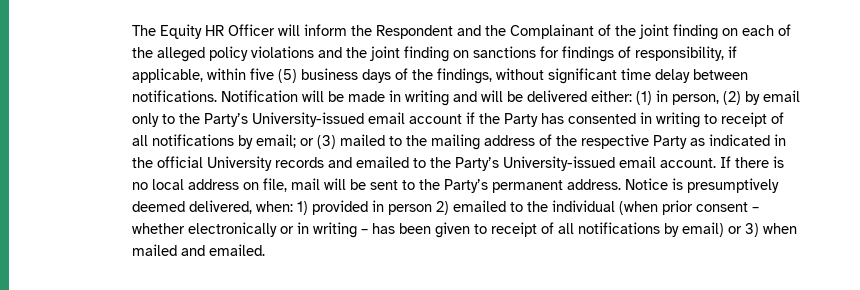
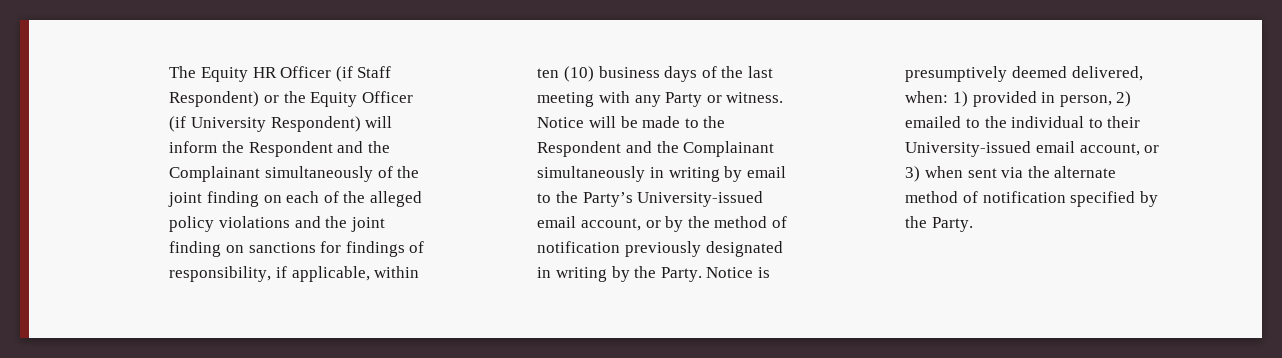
(276, 30) none -> [335,66,392,82] [169,91,413,107] [169,116,361,132] (if Staff Respondent) or the Equity Officer (if University Respondent)
(595, 31) none -> [264,166,373,182] simultaneously
[250,68,298,83] five (5) -> [537,66,594,82] ten (10)
[437,68,749,84] [132,90,742,106] findings, without significant time delay between notifications. Notification will be made in writing and will be delivered either: (1) in person, (2) -> [747,66,773,78] [537,91,784,107] [537,116,726,128] [537,141,775,157] [537,166,720,182] last meeting with any Party or witness. Notice will be made to the Respondent and the Complainant simultaneously in writing
[132,112,785,128] [132,134,787,150] [132,156,785,171] [132,178,622,193] only to the Party’s University-issued email account if the Party has consented in writing to receipt of all notifications by email; or (3) mailed to the mailing address of the respective Party as indicated in the official University records and emailed to the Party’s University-issued email account. If there is no local address on file, mail will be sent to the Party’s permanent address. -> [537,191,764,207] [537,216,787,232] [537,241,783,257] [537,266,702,282] to the Party’s University-issued email account, or by the method of notification previously designated in writing by the Party.
[388,204,433,215] person -> [1059,95,1112,107] person,
[619,200,760,215] [132,222,798,238] [132,244,266,256] (when prior consent – whether electronically or in writing – has been given to receipt of all notifications by email) or 3) when mailed and emailed. -> [1088,116,1141,128] [905,141,1160,157] [905,166,1117,182] [905,191,1158,207] [905,216,973,232] to their University-issued email account, or 3) when sent via the alternate method of notification specified by the Party.

